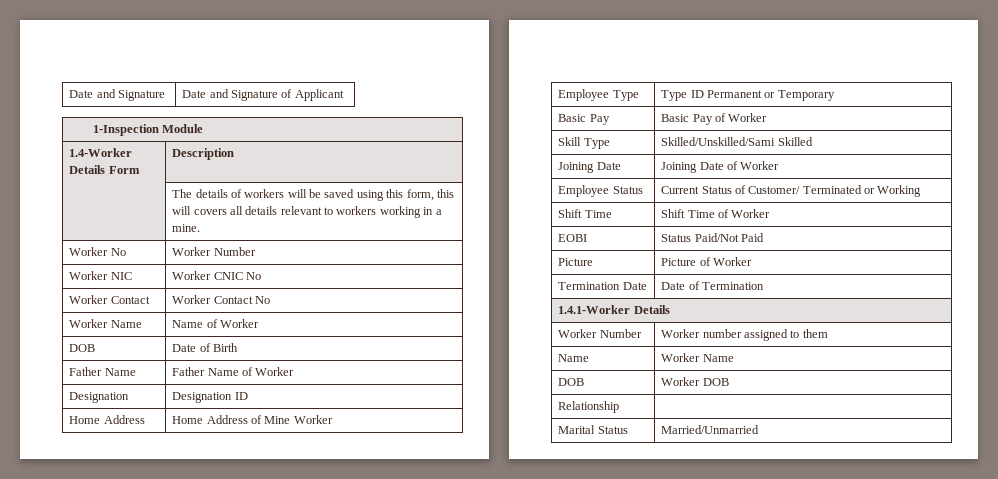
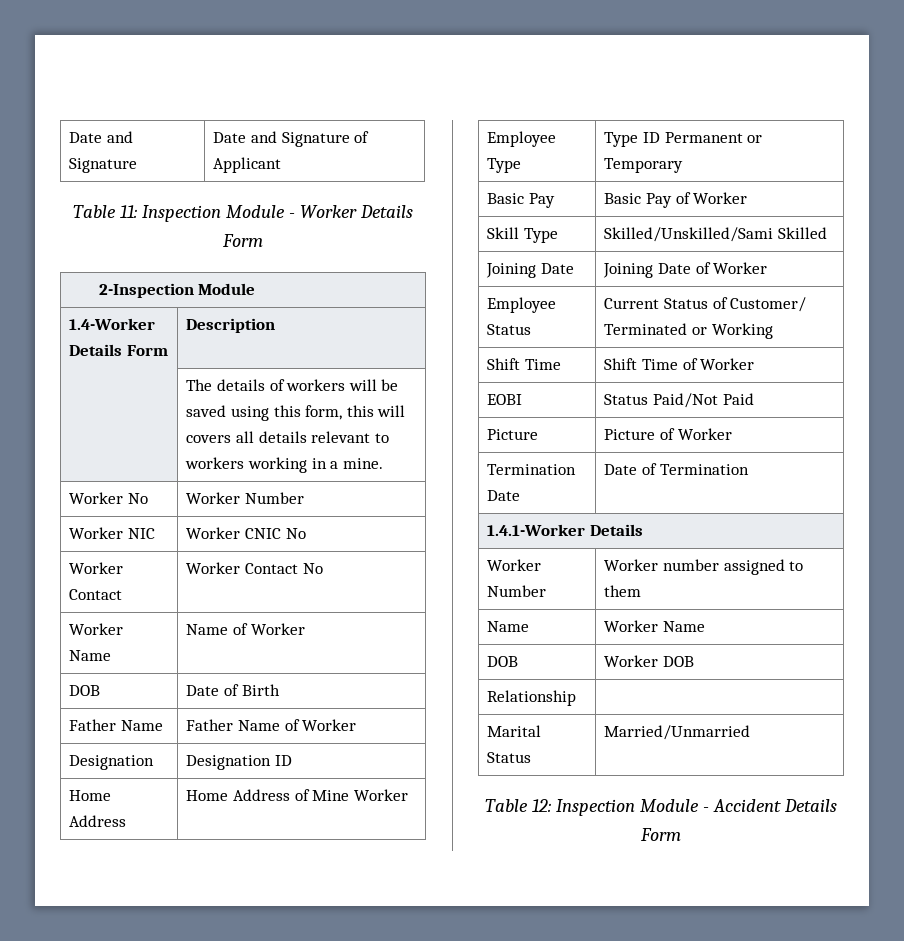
[92,124,159,136] // 1-Inspection -> [72,205,414,222] [222,234,263,247] [98,283,194,298] // Table 11: Inspection Module - Worker Details Form // 2-Inspection
(760, 429) none -> [484,799,838,816] [640,828,681,841] // Table 12: Inspection Module - Accident Details Form

